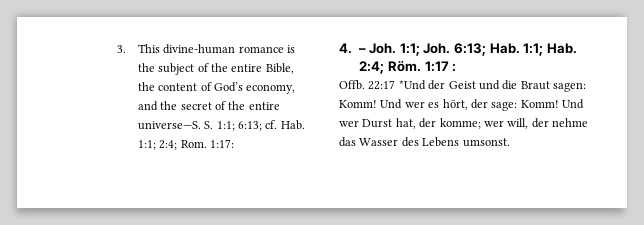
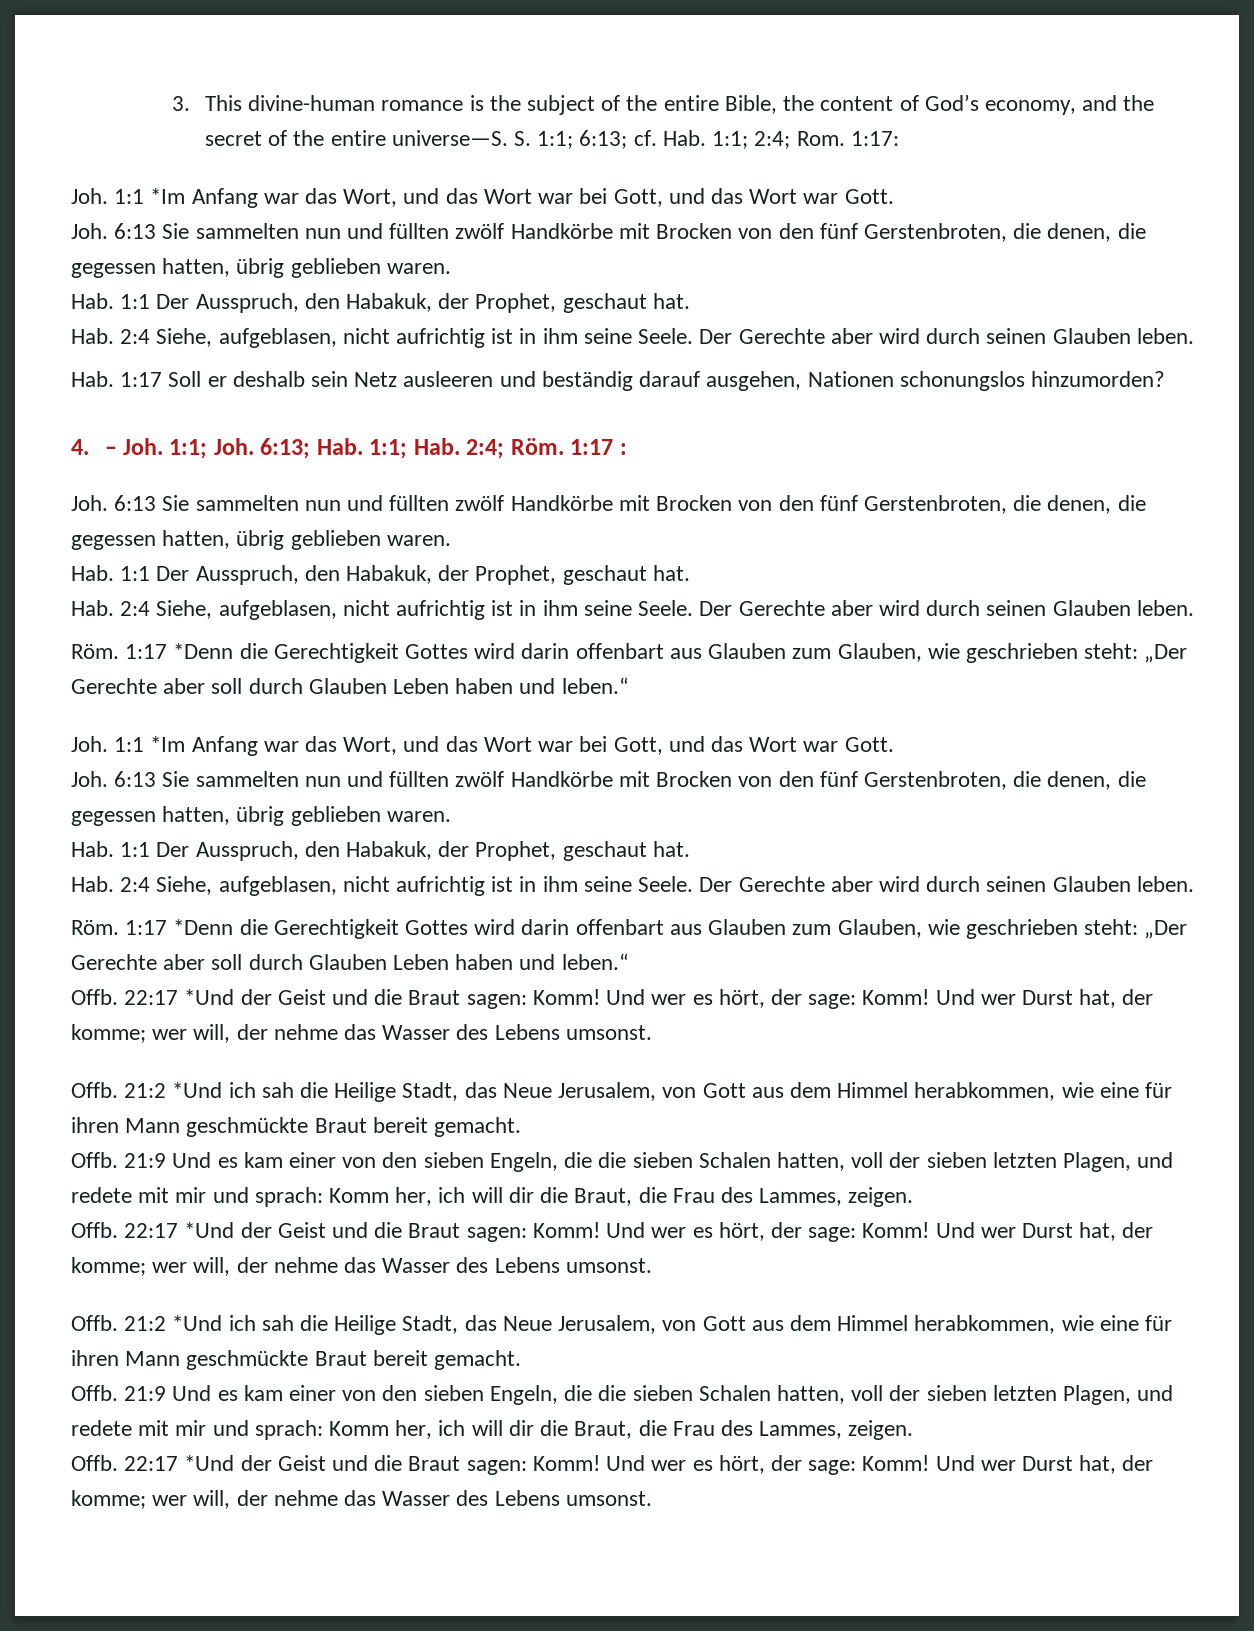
(234, 143) none -> [71,188,894,208] [71,223,1146,242] [71,258,451,278] [71,293,690,313] [71,328,1194,348] [71,371,1165,391] // Joh. 1:1 *Im Anfang war das Wort, und das Wort war bei Gott, und das Wort war Gott. // Joh. 6:13 Sie sammelten nun und füllten zwölf Handkörbe mit Brocken von den fünf Gerstenbroten, die denen, die gegessen hatten, übrig geblieben waren. // Hab. 1:1 Der Ausspruch, den Habakuk, der Prophet, geschaut hat. // Hab. 2:4 Siehe, aufgeblasen, nicht aufrichtig ist in ihm seine Seele. Der Gerechte aber wird durch seinen Glauben leben. // Hab. 1:17 Soll er deshalb sein Netz ausleeren und beständig darauf ausgehen, Nationen schonungslos hinzumorden?
(457, 67) none -> [71,495,1146,514] [71,530,451,550] [71,565,690,585] [71,600,1194,620] [71,643,1188,663] [71,677,629,694] [71,736,894,756] [71,771,1146,790] [71,806,451,826] [71,841,690,861] [71,876,1194,896] [71,919,1188,939] [71,953,629,970] // Joh. 6:13 Sie sammelten nun und füllten zwölf Handkörbe mit Brocken von den fünf Gerstenbroten, die denen, die gegessen hatten, übrig geblieben waren. // Hab. 1:1 Der Ausspruch, den Habakuk, der Prophet, geschaut hat. // Hab. 2:4 Siehe, aufgeblasen, nicht aufrichtig ist in ihm seine Seele. Der Gerechte aber wird durch seinen Glauben leben. // Röm. 1:17 *Denn die Gerechtigkeit Gottes wird darin offenbart aus Glauben zum Glauben, wie geschrieben steht: „Der Gerechte aber soll durch Glauben Leben haben und leben.“ // Joh. 1:1 *Im Anfang war das Wort, und das Wort war bei Gott, und das Wort war Gott. // Joh. 6:13 Sie sammelten nun und füllten zwölf Handkörbe mit Brocken von den fünf Gerstenbroten, die denen, die gegessen hatten, übrig geblieben waren. // Hab. 1:1 Der Ausspruch, den Habakuk, der Prophet, geschaut hat. // Hab. 2:4 Siehe, aufgeblasen, nicht aufrichtig ist in ihm seine Seele. Der Gerechte aber wird durch seinen Glauben leben. // Röm. 1:17 *Denn die Gerechtigkeit Gottes wird darin offenbart aus Glauben zum Glauben, wie geschrieben steht: „Der Gerechte aber soll durch Glauben Leben haben und leben.“
(510, 142) none -> [71,1082,1172,1102] [71,1117,522,1137] [71,1152,1174,1172] [71,1187,914,1207] [71,1222,1154,1242] [71,1257,652,1276] [71,1315,1172,1335] [71,1350,522,1370] [71,1385,1174,1405] [71,1420,914,1440] [71,1455,1154,1475] [71,1490,652,1509] // Offb. 21:2 *Und ich sah die Heilige Stadt, das Neue Jerusalem, von Gott aus dem Himmel herabkommen, wie eine für ihren Mann geschmückte Braut bereit gemacht. // Offb. 21:9 Und es kam einer von den sieben Engeln, die die sieben Schalen hatten, voll der sieben letzten Plagen, und redete mit mir und sprach: Komm her, ich will dir die Braut, die Frau des Lammes, zeigen. // Offb. 22:17 *Und der Geist und die Braut sagen: Komm! Und wer es hört, der sage: Komm! Und wer Durst hat, der komme; wer will, der nehme das Wasser des Lebens umsonst. // Offb. 21:2 *Und ich sah die Heilige Stadt, das Neue Jerusalem, von Gott aus dem Himmel herabkommen, wie eine für ihren Mann geschmückte Braut bereit gemacht. // Offb. 21:9 Und es kam einer von den sieben Engeln, die die sieben Schalen hatten, voll der sieben letzten Plagen, und redete mit mir und sprach: Komm her, ich will dir die Braut, die Frau des Lammes, zeigen. // Offb. 22:17 *Und der Geist und die Braut sagen: Komm! Und wer es hört, der sage: Komm! Und wer Durst hat, der komme; wer will, der nehme das Wasser des Lebens umsonst.

